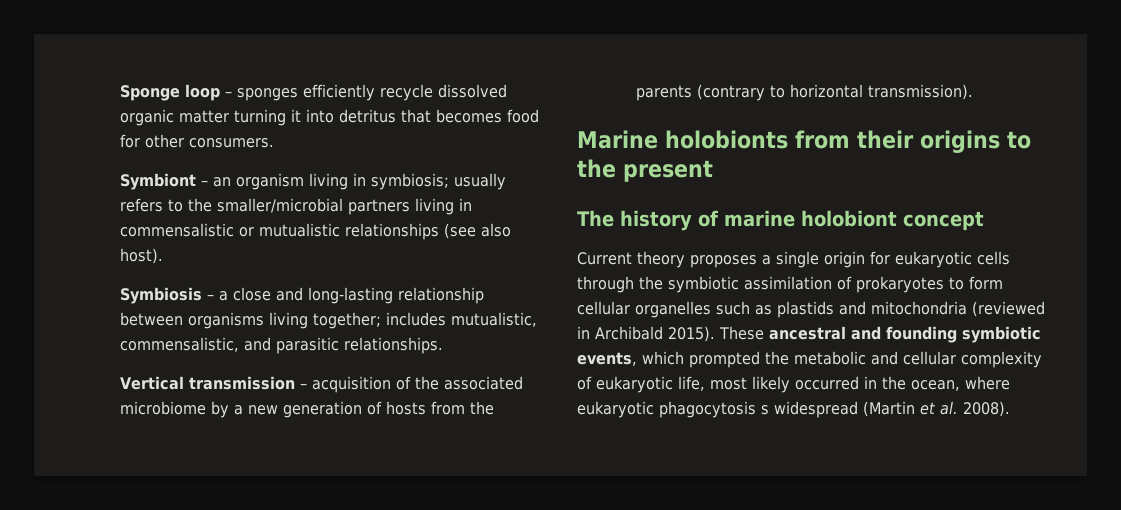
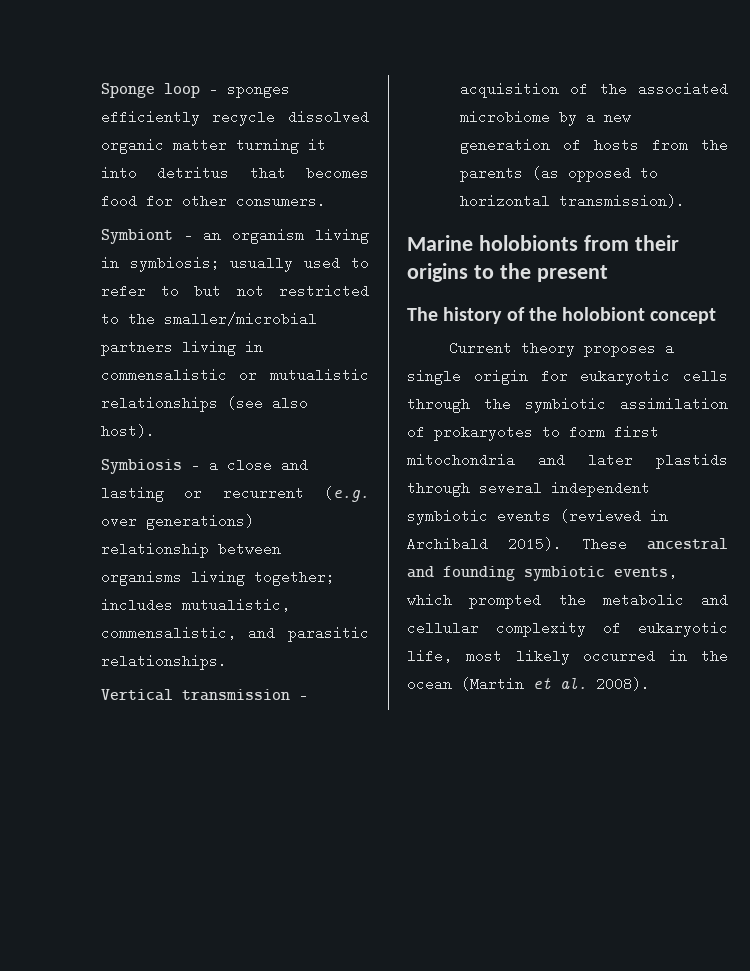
[120,198,164,212] refers -> [304,256,369,270] [100,284,369,298] used to refer to but not restricted
[308,287,394,304] long-lasting -> [100,486,369,502] [100,514,254,530] lasting or recurrent (e.g. over generations)
[697,84,766,101] (contrary -> [531,166,631,182] (as opposed
[724,210,795,227] marine -> [528,307,557,321] the
[577,301,967,318] cellular organelles such as plastids and mitochondria -> [614,425,659,439] [407,453,728,469] [407,481,650,497] [407,509,551,525] first mitochondria and later plastids through several independent symbiotic events
[911,376,1010,391] [577,401,858,418] ocean, where eukaryotic phagocytosis s widespread -> [407,677,452,691] ocean

